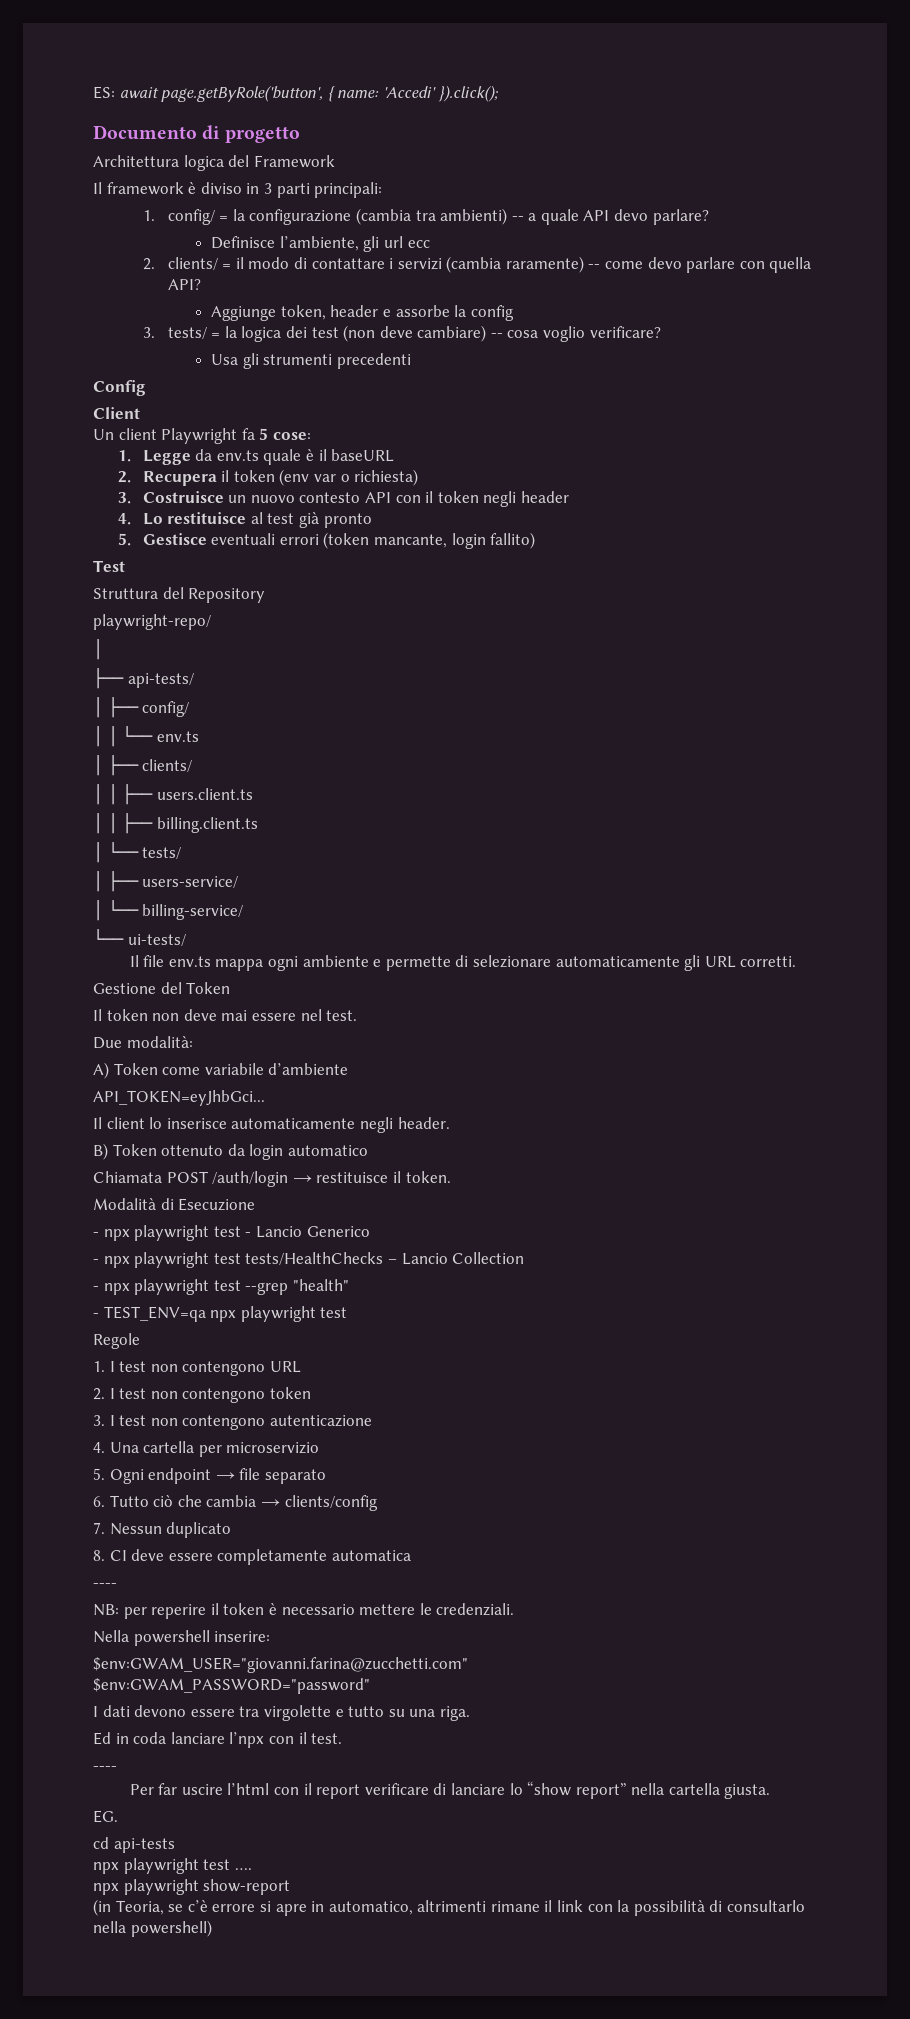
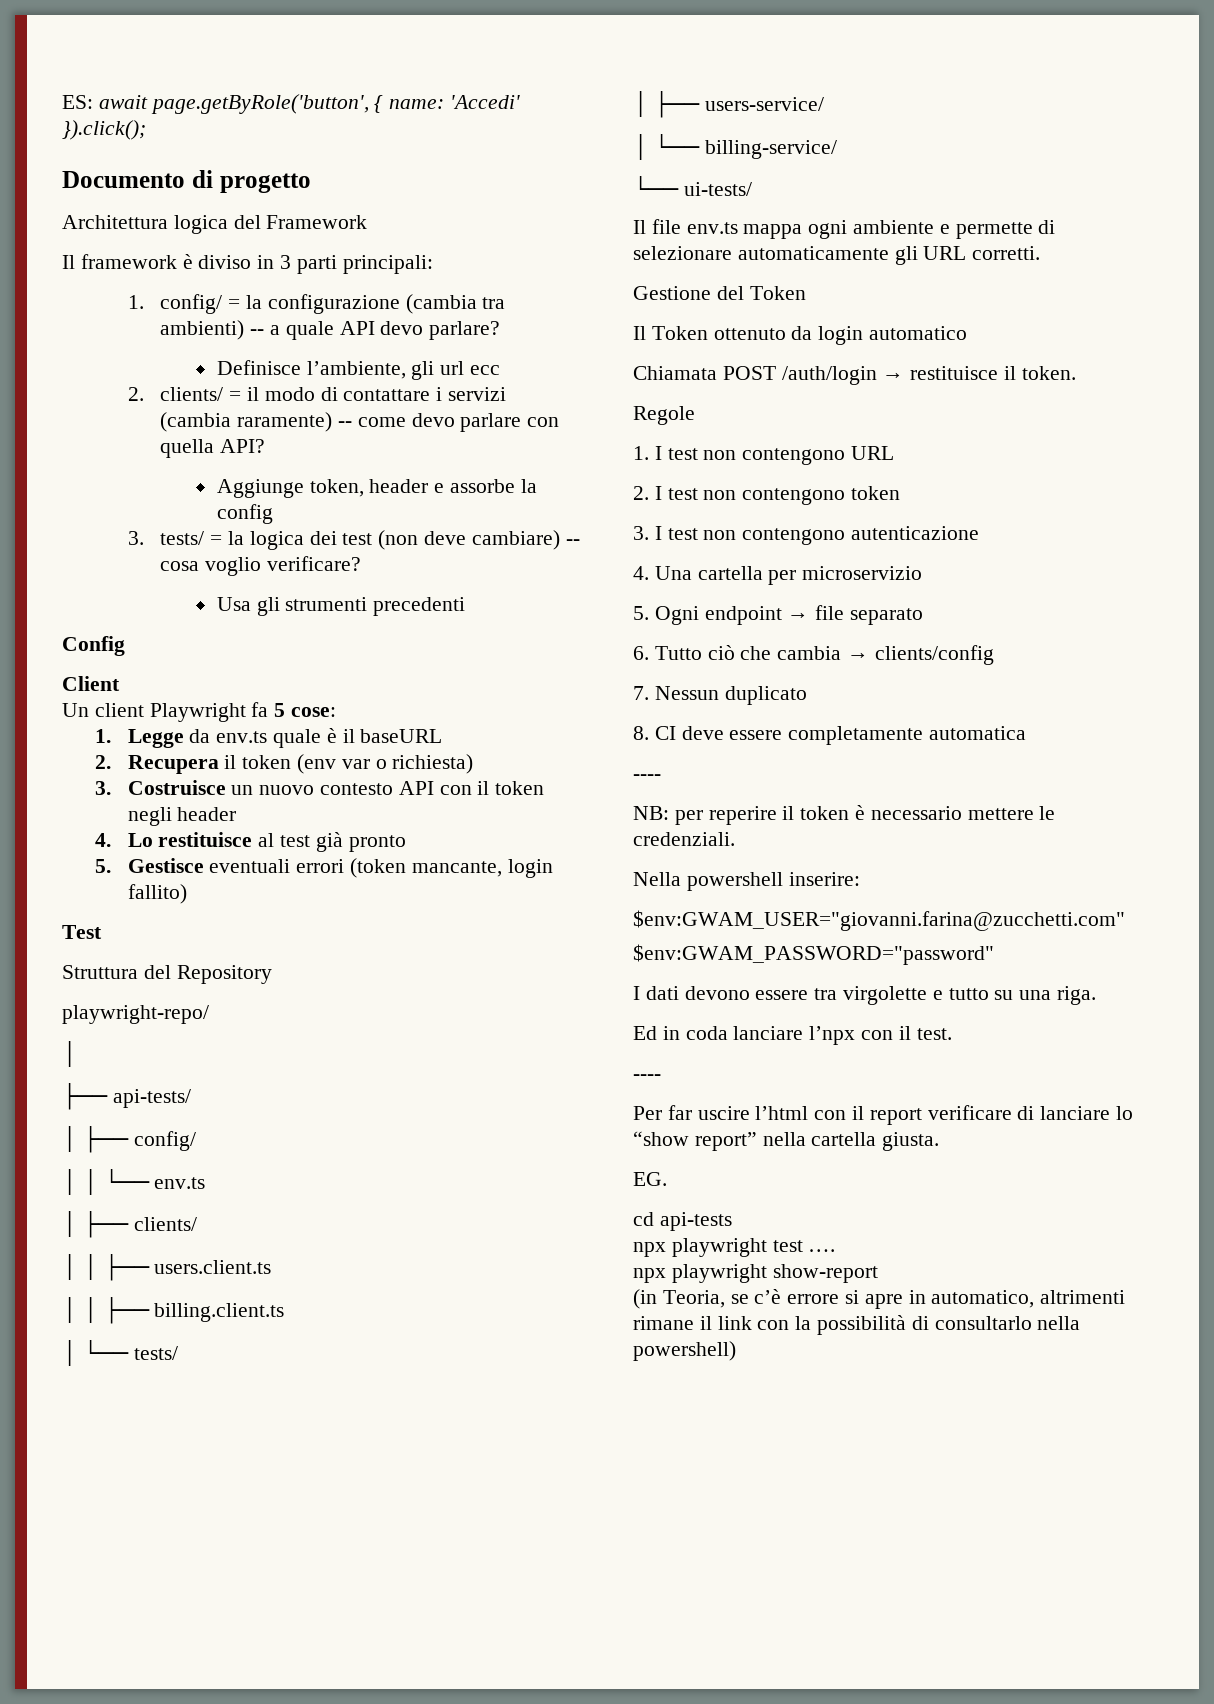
[106,1009,358,1021] [93,1036,193,1049] [93,1062,349,1079] [93,1090,265,1106] [93,1117,450,1133] [93,1143,108,1160] token non deve mai essere nel test. // Due modalità: // A) Token come variabile d’ambiente // API_TOKEN=eyJhbGci... // Il client lo inserisce automaticamente negli header. // B) -> (646, 333) none
[93,1198,256,1211] [93,1225,370,1241] [93,1252,525,1268] [93,1279,349,1295] [93,1306,348,1322] // Modalità di Esecuzione // - npx playwright test - Lancio Generico // - npx playwright test tests/HealthChecks – Lancio Collection // - npx playwright test --grep "health" // - TEST_ENV=qa npx playwright test -> (1076, 373) none

